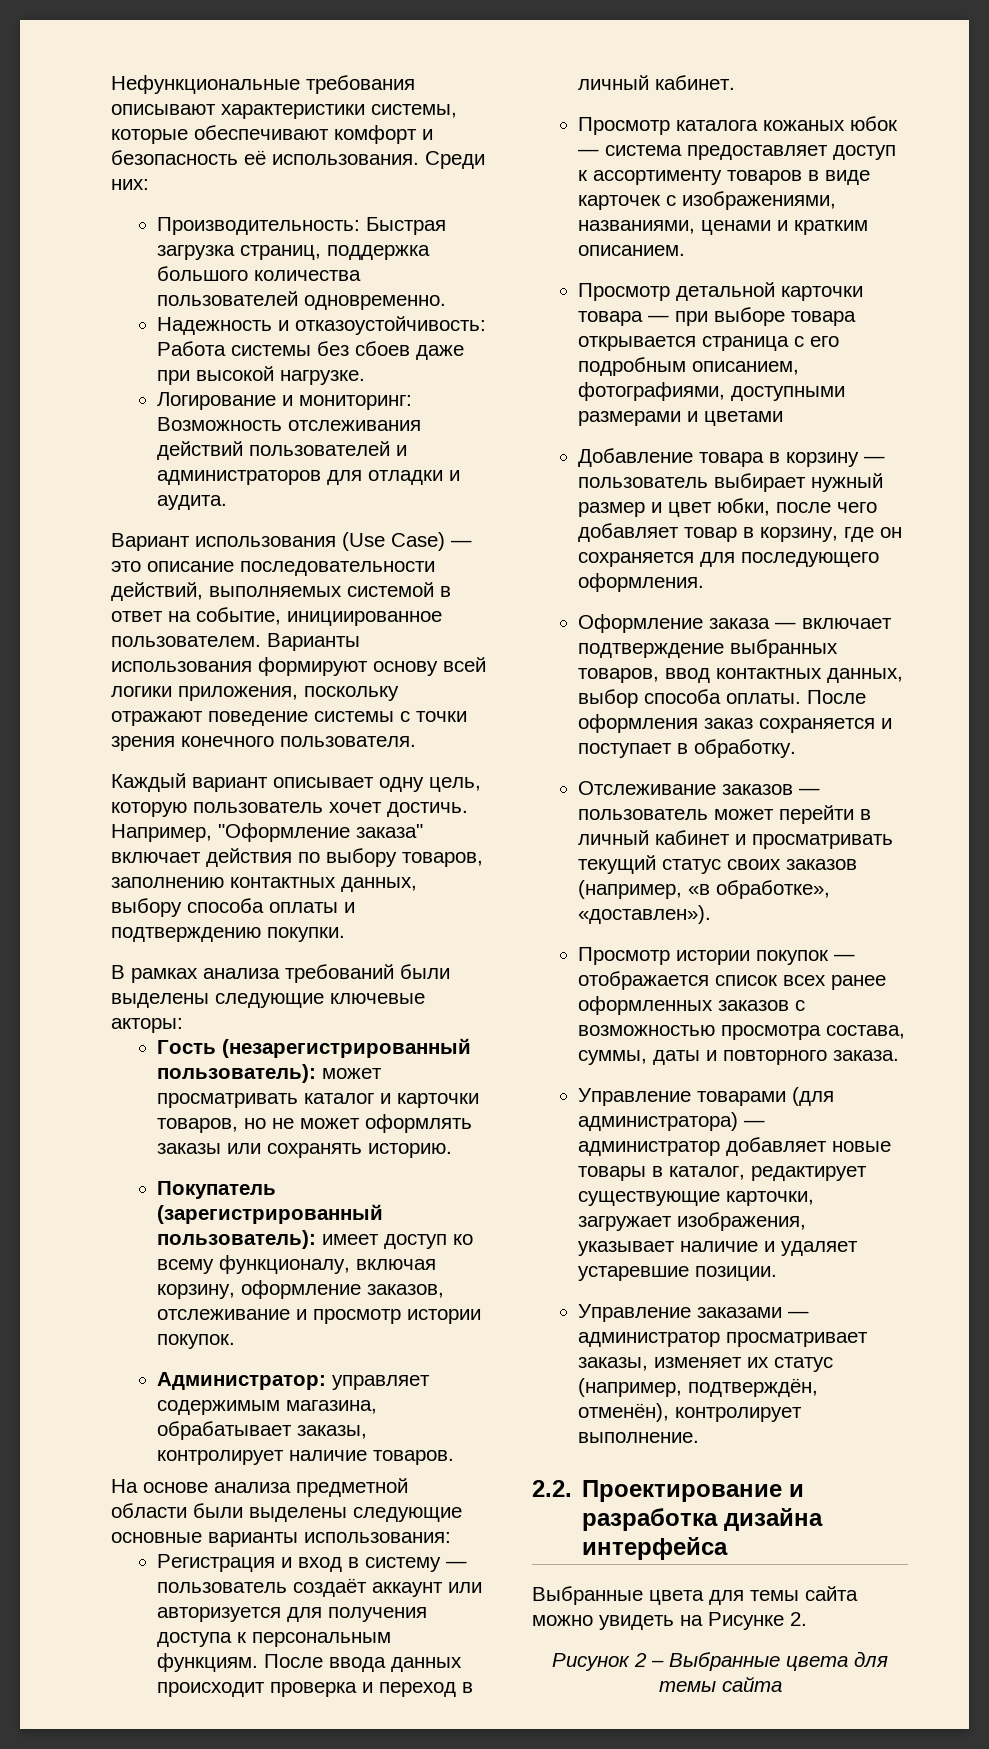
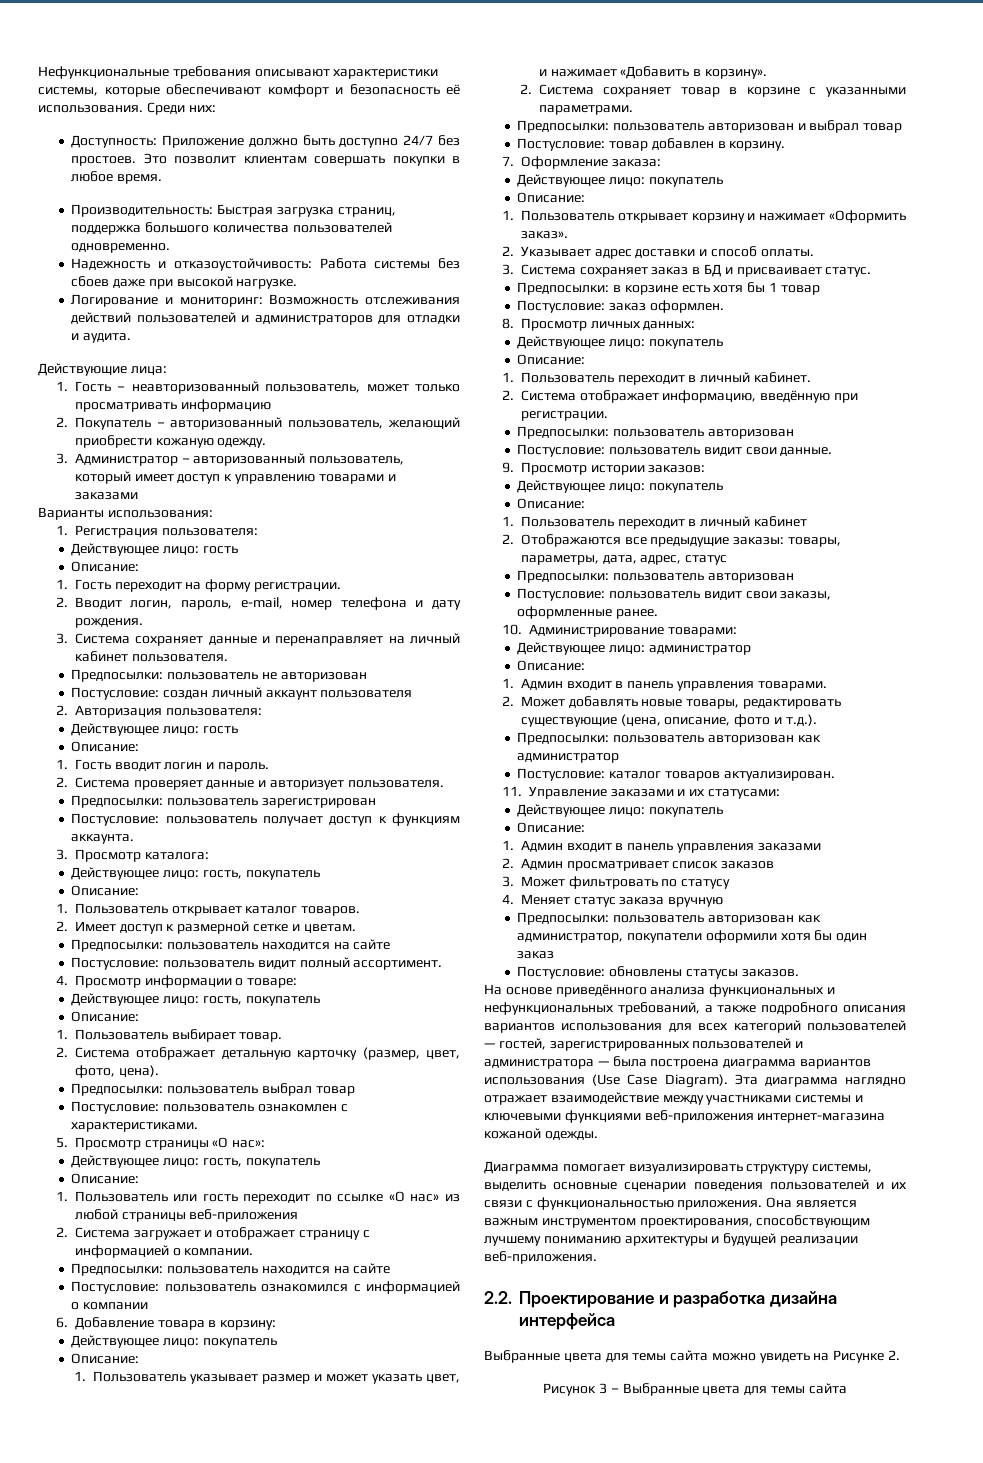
(149, 184) none -> [71,135,460,148] [71,153,461,166] [71,171,163,184] // Доступность: Приложение должно быть доступно 24/7 без простоев. Это позволит клиентам совершать покупки в любое время.
[111,532,472,551] [111,561,435,576] [111,582,451,601] [111,607,442,626] [111,633,360,651] [111,657,486,676] [111,686,399,701] [111,711,467,726] [111,736,416,751] [111,773,481,792] [111,802,468,817] [111,823,423,842] [111,848,483,867] [111,877,417,892] [111,898,355,917] [111,927,345,942] [111,964,450,983] [111,993,425,1008] [111,1018,183,1033] [157,1038,472,1058] [157,1064,383,1083] [157,1093,480,1108] [157,1114,473,1133] [157,1143,453,1158] [157,1181,277,1199] [157,1204,384,1224] [157,1230,474,1249] [157,1255,437,1274] [157,1280,445,1299] [157,1309,482,1324] [157,1334,236,1349] [157,1372,431,1390] [157,1400,378,1415] [157,1421,368,1440] [157,1450,455,1465] [111,1478,408,1497] [111,1503,462,1522] [111,1532,451,1547] [157,1554,468,1572] [157,1578,483,1597] [157,1607,428,1622] [157,1632,392,1647] [157,1653,463,1672] [157,1682,474,1697] [578,75,736,90] [578,116,899,135] [578,145,897,160] [578,170,871,185] [578,191,837,210] [578,220,869,235] [578,245,686,256] [578,282,864,301] [578,307,857,326] [578,336,840,351] [578,357,800,376] [578,382,846,401] [578,411,784,426] [578,448,886,467] [578,473,884,492] [578,498,878,517] [578,523,903,542] [578,552,880,567] [578,573,705,592] [578,614,893,633] [578,639,839,658] [578,668,904,683] [578,689,867,708] [578,714,893,733] [578,739,797,758] [578,781,821,795] [578,805,872,824] [578,830,894,849] [578,855,858,874] [578,880,831,899] [578,905,712,924] [578,947,856,965] [578,971,887,990] [578,996,806,1015] [578,1025,906,1040] [578,1050,900,1065] [578,1087,835,1106] [578,1112,766,1131] [578,1137,892,1156] [578,1166,868,1181] [578,1191,815,1206] [578,1212,807,1231] [578,1241,859,1256] [578,1266,778,1281] [578,1304,810,1322] [578,1332,869,1347] [578,1357,834,1372] [578,1378,819,1397] [578,1403,803,1422] [578,1432,700,1443] Вариант использования (Use Case) — это описание последовательности действий, выполняемых системой в ответ на событие, инициированное пользователем. Варианты использования формируют основу всей логики приложения, поскольку отражают поведение системы с точки зрения конечного пользователя. // Каждый вариант описывает одну цель, которую пользователь хочет достичь. Например, "Оформление заказа" включает действия по выбору товаров, заполнению контактных данных, выбору способа оплаты и подтверждению покупки. // В рамках анализа требований были выделены следующие ключевые акторы: // Гость (незарегистрированный пользователь): может просматривать каталог и карточки товаров, но не может оформлять заказы или сохранять историю. // Покупатель (зарегистрированный пользователь): имеет доступ ко всему функционалу, включая корзину, оформление заказов, отслеживание и просмотр истории покупок. // Администратор: управляет содержимым магазина, обрабатывает заказы, контролирует наличие товаров. // На основе анализа предметной области были выделены следующие основные варианты использования: // Регистрация и вход в систему — пользователь создаёт аккаунт или авторизуется для получения доступа к персональным функциям. После ввода данных происходит проверка и переход в личный кабинет. // Просмотр каталога кожаных юбок — система предоставляет доступ к ассортименту товаров в виде карточек с изображениями, названиями, ценами и кратким описанием. // Просмотр детальной карточки товара — при выборе товара открывается страница с его подробным описанием, фотографиями, доступными размерами и цветами // Добавление товара в корзину — пользователь выбирает нужный размер и цвет юбки, после чего добавляет товар в корзину, где он сохраняется для последующего оформления. // Оформление заказа — включает подтверждение выбранных товаров, ввод контактных данных, выбор способа оплаты. После оформления заказ сохраняется и поступает в обработку. // Отслеживание заказов — пользователь может перейти в личный кабинет и просматривать текущий статус своих заказов (например, «в обработке», «доставлен»). // Просмотр истории покупок — отображается список всех ранее оформленных заказов с возможностью просмотра состава, суммы, даты и повторного заказа. // Управление товарами (для администратора) — администратор добавляет новые товары в каталог, редактирует существующие карточки, загружает изображения, указывает наличие и удаляет устаревшие позиции. // Управление заказами — администратор просматривает заказы, изменяет их статус (например, подтверждён, отменён), контролирует выполнение. -> [38,363,167,376] [55,381,460,394] [74,399,271,412] [55,417,460,430] [74,435,267,448] [55,453,405,466] [74,471,396,484] [74,492,138,500] [38,507,213,520] [55,525,258,538] [71,543,238,556] [71,561,140,572] [55,579,342,592] [55,597,462,610] [74,618,143,628] [55,633,460,646] [74,651,228,662] [71,669,367,682] [71,687,413,700] [55,705,262,718] [71,723,238,736] [71,741,140,752] [55,759,270,772] [55,777,444,790] [71,795,376,808] [71,813,461,826] [71,834,135,844] [55,849,209,862] [71,867,320,880] [71,885,140,896] [55,903,361,916] [55,921,356,934] [71,939,391,952] [71,957,443,970] [55,975,298,988] [71,993,320,1006] [71,1011,140,1022] [55,1029,283,1042] [55,1047,460,1060] [74,1065,159,1078] [71,1083,355,1096] [71,1101,348,1114] [71,1122,199,1132] [55,1137,266,1150] [71,1155,320,1168] [71,1173,140,1184] [55,1191,461,1204] [74,1209,299,1222] [55,1227,370,1240] [74,1245,254,1258] [71,1263,391,1276] [71,1281,460,1294] [71,1302,149,1310] [55,1317,277,1330] [71,1335,277,1348] [71,1353,140,1364] [73,1371,461,1384] [538,66,767,79] [519,84,906,97] [538,105,633,115] [517,120,903,133] [517,138,786,151] [501,156,661,169] [517,174,723,187] [517,192,586,203] [501,210,906,223] [520,231,568,239] [501,246,814,259] [501,264,872,277] [517,282,820,295] [517,300,724,313] [501,318,696,331] [517,336,723,349] [517,354,586,365] [501,372,812,385] [501,390,859,403] [520,411,608,421] [517,426,794,439] [517,444,833,457] [501,462,706,475] [517,480,723,493] [517,498,586,509] [501,516,808,529] [501,534,842,547] [520,555,728,565] [517,570,794,583] [517,588,832,601] [517,606,659,619] [501,624,737,637] [517,642,751,655] [517,660,586,671] [501,678,827,691] [501,696,842,709] [520,714,817,727] [517,732,821,745] [517,753,620,763] [517,768,835,781] [501,786,781,799] [517,804,723,817] [517,822,586,833] [501,840,821,853] [501,858,775,871] [501,876,731,889] [501,894,724,907] [517,912,821,925] [517,930,868,943] [517,951,555,959] [517,966,799,979] [484,984,835,997] [484,1002,906,1015] [484,1020,906,1033] [484,1038,804,1051] [484,1056,871,1069] [484,1074,906,1088] [484,1092,863,1105] [484,1110,886,1123] [484,1128,598,1140] [484,1161,873,1174] [484,1179,907,1192] [484,1197,857,1210] [484,1215,871,1228] [484,1233,858,1246] [484,1251,597,1264] Действующие лица: // 1. Гость – неавторизованный пользователь, может только просматривать информацию // 2. Покупатель – авторизованный пользователь, желающий приобрести кожаную одежду. // 3. Администратор – авторизованный пользователь, который имеет доступ к управлению товарами и заказами // Варианты использования: // 1. Регистрация пользователя: // Действующее лицо: гость // Описание: // 1. Гость переходит на форму регистрации. // 2. Вводит логин, пароль, e-mail, номер телефона и дату рождения. // 3. Система сохраняет данные и перенаправляет на личный кабинет пользователя. // Предпосылки: пользователь не авторизован // Постусловие: создан личный аккаунт пользователя // 2. Авторизация пользователя: // Действующее лицо: гость // Описание: // 1. Гость вводит логин и пароль. // 2. Система проверяет данные и авторизует пользователя. // Предпосылки: пользователь зарегистрирован // Постусловие: пользователь получает доступ к функциям аккаунта. // 3. Просмотр каталога: // Действующее лицо: гость, покупатель // Описание: // 1. Пользователь открывает каталог товаров. // 2. Имеет доступ к размерной сетке и цветам. // Предпосылки: пользователь находится на сайте // Постусловие: пользователь видит полный ассортимент. // 4. Просмотр информации о товаре: // Действующее лицо: гость, покупатель // Описание: // 1. Пользователь выбирает товар. // 2. Система отображает детальную карточку (размер, цвет, фото, цена). // Предпосылки: пользователь выбрал товар // Постусловие: пользователь ознакомлен с характеристиками. // 5. Просмотр страницы «О нас»: // Действующее лицо: гость, покупатель // Описание: // 1. Пользователь или гость переходит по ссылке «О нас» из любой страницы веб-приложения // 2. Система загружает и отображает страницу с информацией о компании. // Предпосылки: пользователь находится на сайте // Постусловие: пользователь ознакомился с информацией о компании // 6. Добавление товара в корзину: // Действующее лицо: покупатель // Описание: // 1. Пользователь указывает размер и может указать цвет, и нажимает «Добавить в корзину». // 2. Система сохраняет товар в корзине с указанными параметрами. // Предпосылки: пользователь авторизован и выбрал товар // Постусловие: товар добавлен в корзину. // 7. Оформление заказа: // Действующее лицо: покупатель // Описание: // 1. Пользователь открывает корзину и нажимает «Оформить заказ». // 2. Указывает адрес доставки и способ оплаты. // 3. Система сохраняет заказ в БД и присваивает статус. // Предпосылки: в корзине есть хотя бы 1 товар // Постусловие: заказ оформлен. // 8. Просмотр личных данных: // Действующее лицо: покупатель // Описание: // 1. Пользователь переходит в личный кабинет. // 2. Система отображает информацию, введённую при регистрации. // Предпосылки: пользователь авторизован // Постусловие: пользователь видит свои данные. // 9. Просмотр истории заказов: // Действующее лицо: покупатель // Описание: // 1. Пользователь переходит в личный кабинет // 2. Отображаются все предыдущие заказы: товары, параметры, дата, адрес, статус // Предпосылки: пользователь авторизован // Постусловие: пользователь видит свои заказы, оформленные ранее. // 10. Администрирование товарами: // Действующее лицо: администратор // Описание: // 1. Админ входит в панель управления товарами. // 2. Может добавлять новые товары, редактировать существующие (цена, описание, фото и т.д.). // Предпосылки: пользователь авторизован как администратор // Постусловие: каталог товаров актуализирован. // 11. Управление заказами и их статусами: // Действующее лицо: покупатель // Описание: // 1. Админ входит в панель управления заказами // 2. Админ просматривает список заказов // 3. Может фильтровать по статусу // 4. Меняет статус заказа вручную // Предпосылки: пользователь авторизован как администратор, покупатели оформили хотя бы один заказ // Постусловие: обновлены статусы заказов. // На основе приведённого анализа функциональных и нефункциональных требований, а также подробного описания вариантов использования для всех категорий пользователей — гостей, зарегистрированных пользователей и администратора — была построена диаграмма вариантов использования (Use Case Diagram). Эта диаграмма наглядно отражает взаимодействие между участниками системы и ключевыми функциями веб-приложения интернет-магазина кожаной одежды. // Диаграмма помогает визуализировать структуру системы, выделить основные сценарии поведения пользователей и их связи с функциональностью приложения. Она является важным инструментом проектирования, способствующим лучшему пониманию архитектуры и будущей реализации веб-приложения.
[634,1653,647,1667] 2 -> [599,1383,608,1394] 3

